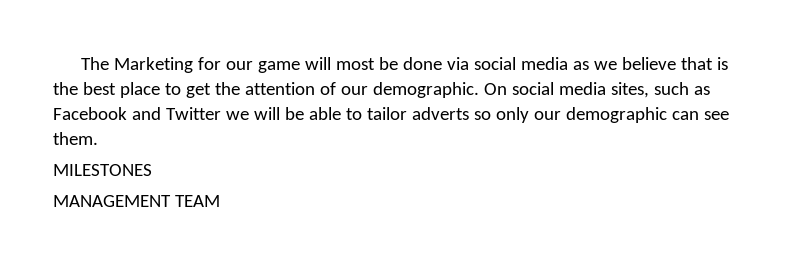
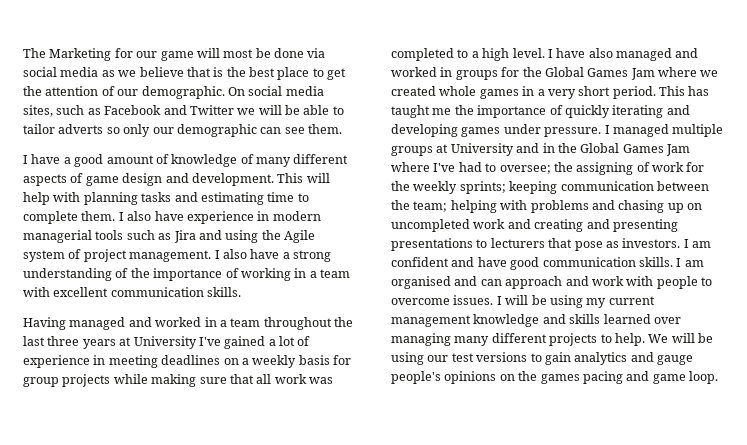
[53,164,152,176] [53,195,220,207] MILESTONES // MANAGEMENT TEAM -> [23,154,349,167] [23,173,330,186] [23,192,309,205] [23,211,321,224] [23,230,315,243] [23,249,331,262] [23,268,350,281] [23,287,242,297] [23,317,353,330] [23,336,311,349] [23,355,351,368] [23,374,333,387] [391,48,699,61] [391,67,719,80] [391,86,710,99] [391,105,690,118] [391,124,724,137] [391,143,690,156] [391,162,705,175] [391,181,709,194] [391,200,702,213] [391,219,678,232] [391,238,711,251] [391,257,704,270] [391,276,712,289] [391,295,655,308] [391,314,681,327] [391,333,713,346] [391,352,693,365] [391,371,718,384] I have a good amount of knowledge of many different aspects of game design and development. This will help with planning tasks and estimating time to complete them. I also have experience in modern managerial tools such as Jira and using the Agile system of project management. I also have a strong understanding of the importance of working in a team with excellent communication skills. // Having managed and worked in a team throughout the last three years at University I've gained a lot of experience in meeting deadlines on a weekly basis for group projects while making sure that all work was completed to a high level. I have also managed and worked in groups for the Global Games Jam where we created whole games in a very short period. This has taught me the importance of quickly iterating and developing games under pressure. I managed multiple groups at University and in the Global Games Jam where I've had to oversee; the assigning of work for the weekly sprints; keeping communication between the team; helping with problems and chasing up on uncompleted work and creating and presenting presentations to lecturers that pose as investors. I am confident and have good communication skills. I am organised and can approach and work with people to overcome issues. I will be using my current management knowledge and skills learned over managing many different projects to help. We will be using our test versions to gain analytics and gauge people's opinions on the games pacing and game loop.

